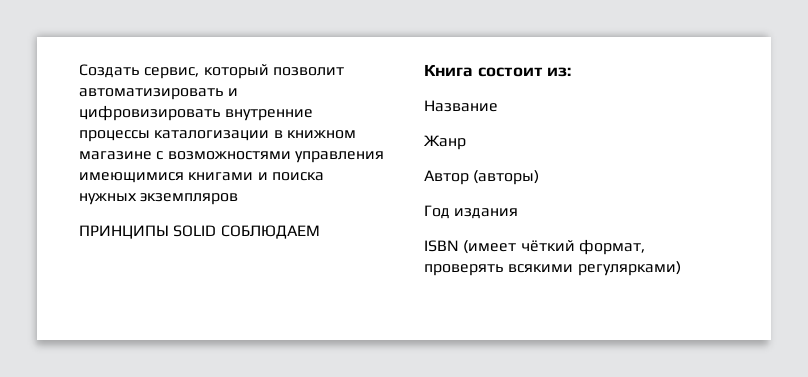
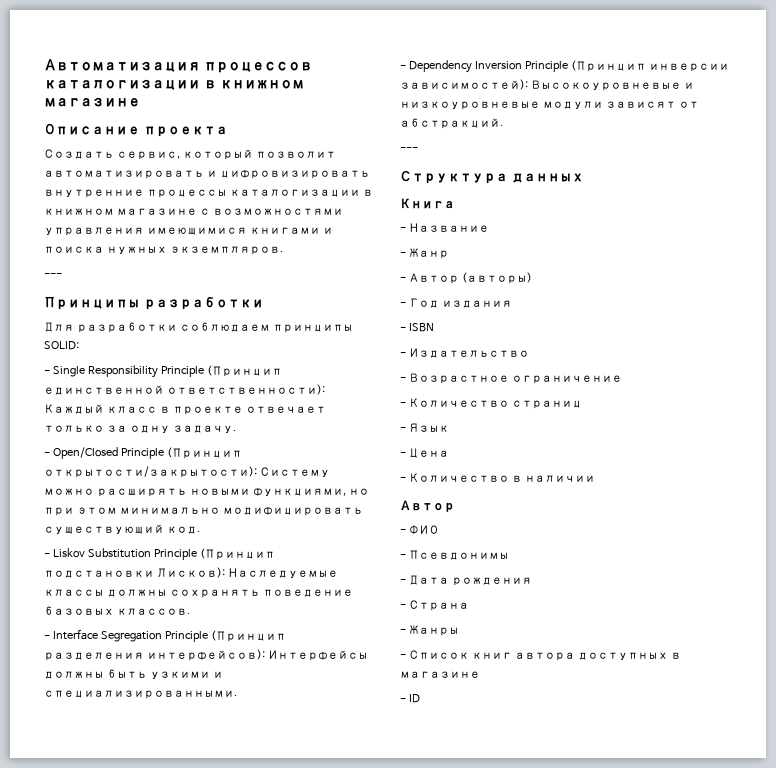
(79, 71) none -> [44,59,312,73] [44,79,304,90] [44,97,140,107] [44,123,228,137] Автоматизация процессов каталогизации в книжном магазине // Описание проекта //
[140,193,239,205] [79,225,320,239] экземпляров // ПРИНЦИПЫ SOLID СОБЛЮДАЕМ -> [169,246,283,255] [44,273,62,277] [44,296,264,310] [44,322,353,333] [44,341,79,350] [44,365,282,378] [44,384,325,395] [44,404,326,415] [44,425,236,433] [44,447,242,459] [44,466,330,478] [44,487,369,497] [44,506,363,516] [44,524,200,534] [44,548,275,560] [44,567,338,578] [44,589,353,598] [44,606,190,615] [44,629,286,642] [44,649,368,661] [44,669,223,679] [44,690,237,699] [400,60,729,73] [400,79,694,91] [400,101,699,110] [400,118,503,129] [400,147,418,151] [400,170,584,184] экземпляров. // --- // Принципы разработки // Для разработки соблюдаем принципы SOLID: // - Single Responsibility Principle (Принцип единственной ответственности): Каждый класс в проекте отвечает только за одну задачу. // - Open/Closed Principle (Принцип открытости/закрытости): Систему можно расширять новыми функциями, но при этом минимально модифицировать существующий код. // - Liskov Substitution Principle (Принцип подстановки Лисков): Наследуемые классы должны сохранять поведение базовых классов. // - Interface Segregation Principle (Принцип разделения интерфейсов): Интерфейсы должны быть узкими и специализированными. // - Dependency Inversion Principle (Принцип инверсии зависимостей): Высокоуровневые и низкоуровневые модули зависят от абстракций. // --- // Структура данных
[477,67,572,77] состоит из: // -> [400,227,406,231] // -
(498, 106) none -> [400,252,406,256] -
(466, 142) none -> [400,277,406,281] -
(540, 177) none -> [400,302,406,306] -
(519, 213) none -> [400,327,406,331] -
[463,239,645,255] [424,261,681,276] (имеет чёткий формат, проверять всякими регулярками) -> [400,348,529,358] [400,373,622,384] [400,398,582,409] [400,423,449,432] [400,448,449,458] [400,473,595,482] [400,500,455,512] [400,525,439,534] [400,550,509,560] [400,575,532,586] [400,600,469,611] [400,625,459,636] [400,650,681,661] [400,671,480,678] [400,694,420,703] // - Издательство // - Возрастное ограничение // - Количество страниц // - Язык // - Цена // - Количество в наличии // Автор // - ФИО // - Псевдонимы // - Дата рождения // - Страна // - Жанры // - Список книг автора доступных в магазине // - ID

